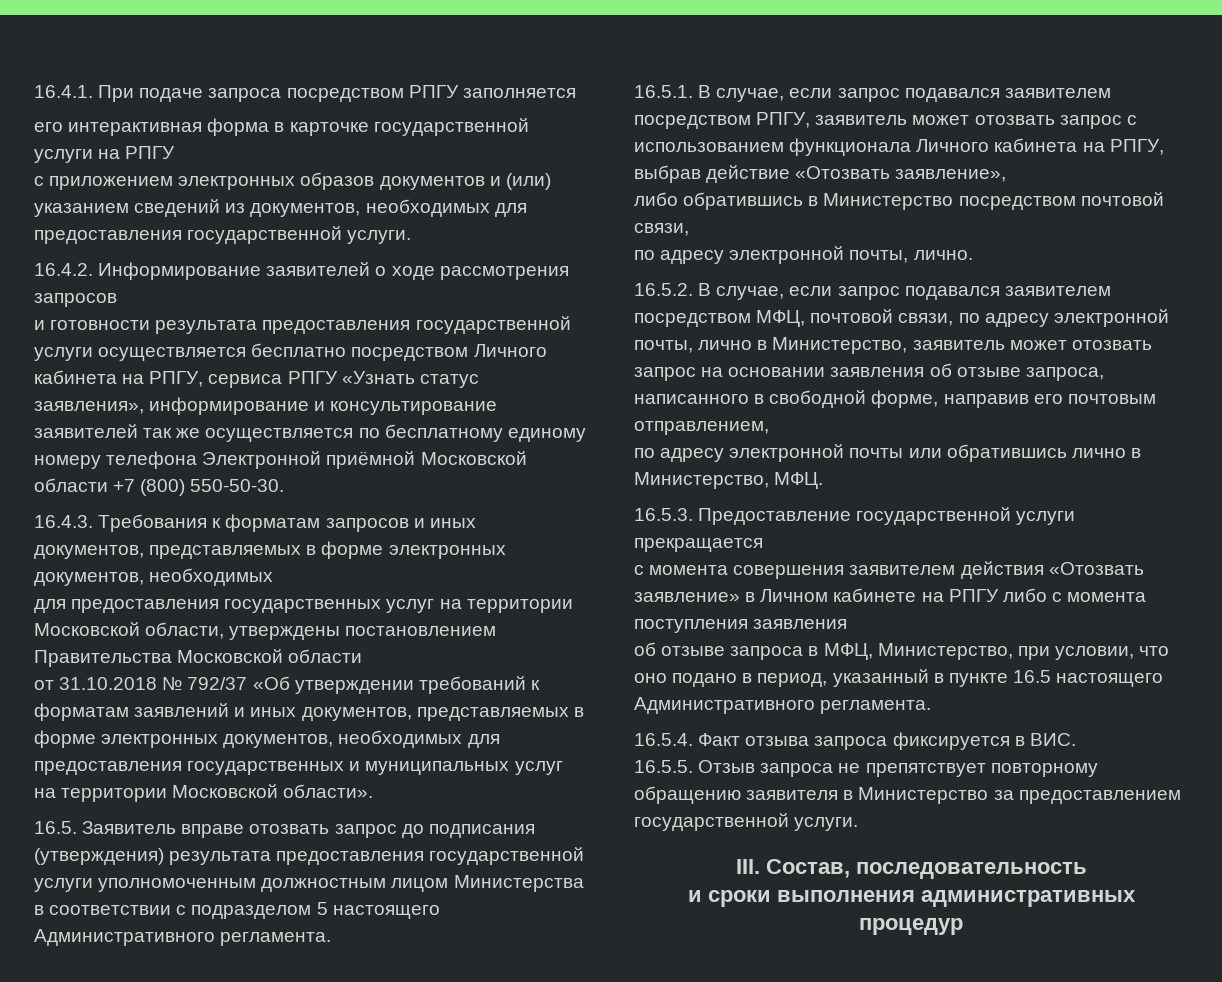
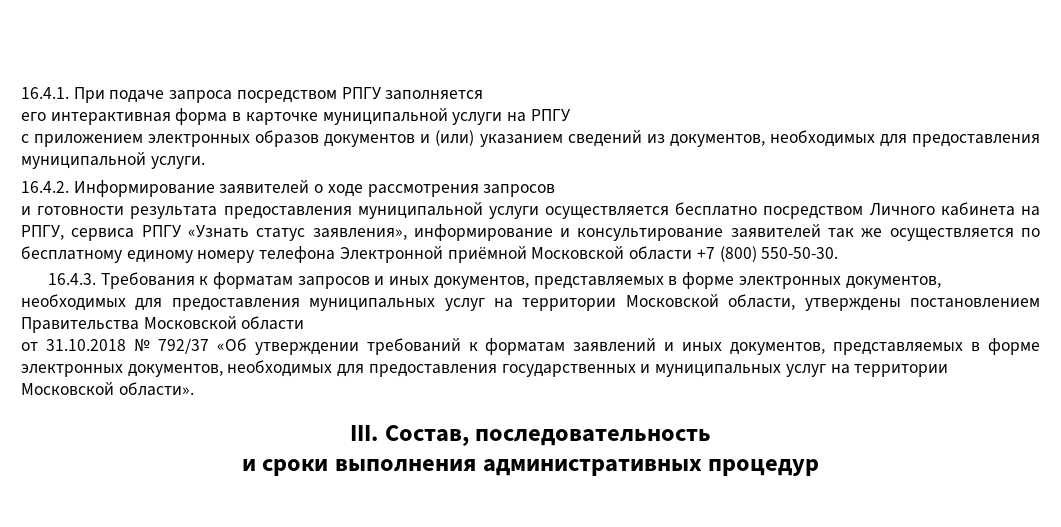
[373,118,529,136] государственной -> [322,108,448,125] муниципальной
[187,226,343,244] государственной -> [21,152,146,169] муниципальной
[415,316,571,334] государственной -> [357,202,483,219] муниципальной
[34,599,382,613] // для предоставления государственных -> [135,298,436,311] для предоставления муниципальных
[34,821,535,838] [34,847,585,865] [34,875,584,892] [34,902,440,919] [34,929,332,946] [634,85,1111,102] [634,112,1137,129] [634,138,1164,156] [634,165,1007,183] [634,192,1164,210] [634,223,689,236] [634,246,973,264] [634,283,1111,300] [634,309,1169,327] [634,337,1152,354] [634,363,1104,381] [634,390,1156,408] [634,421,769,435] [634,444,1141,462] [634,472,824,489] [634,507,1076,525] [634,538,763,552] [634,561,1144,579] [634,588,1147,602] [634,619,848,633] [634,642,1170,660] [634,669,1164,687] [634,697,932,714] [634,732,1076,750] [634,760,1098,777] [634,786,1181,804] [634,813,859,831] // 16.5. Заявитель вправе отозвать запрос до подписания (утверждения) результата предоставления государственной услуги уполномоченным должностным лицом Министерства в соответствии с подразделом 5 настоящего Административного регламента. // 16.5.1. В случае, если запрос подавался заявителем посредством РПГУ, заявитель может отозвать запрос с использованием функционала Личного кабинета на РПГУ, выбрав действие «Отозвать заявление», // либо обратившись в Министерство посредством почтовой связи, // по адресу электронной почты, лично. // 16.5.2. В случае, если запрос подавался заявителем посредством МФЦ, почтовой связи, по адресу электронной почты, лично в Министерство, заявитель может отозвать запрос на основании заявления об отзыве запроса, написанного в свободной форме, направив его почтовым отправлением, // по адресу электронной почты или обратившись лично в Министерство, МФЦ. // 16.5.3. Предоставление государственной услуги прекращается // с момента совершения заявителем действия «Отозвать заявление» в Личном кабинете на РПГУ либо с момента поступления заявления // об отзыве запроса в МФЦ, Министерство, при условии, что оно подано в период, указанный в пункте 16.5 настоящего Административного регламента. // 16.5.4. Факт отзыва запроса фиксируется в ВИС. // 16.5.5. Отзыв запроса не препятствует повторному обращению заявителя в Министерство за предоставлением государственной услуги. -> (194, 389) none

